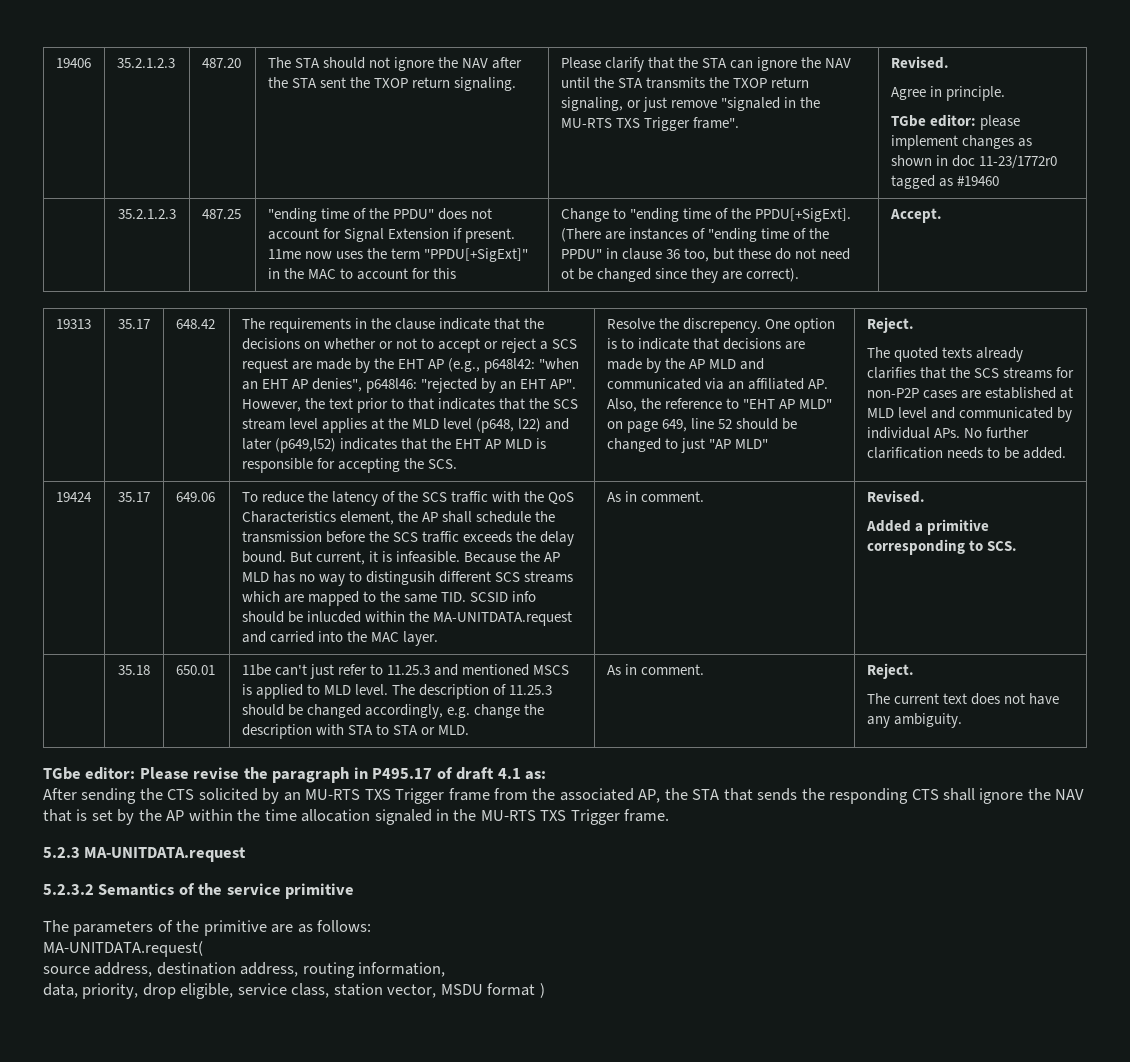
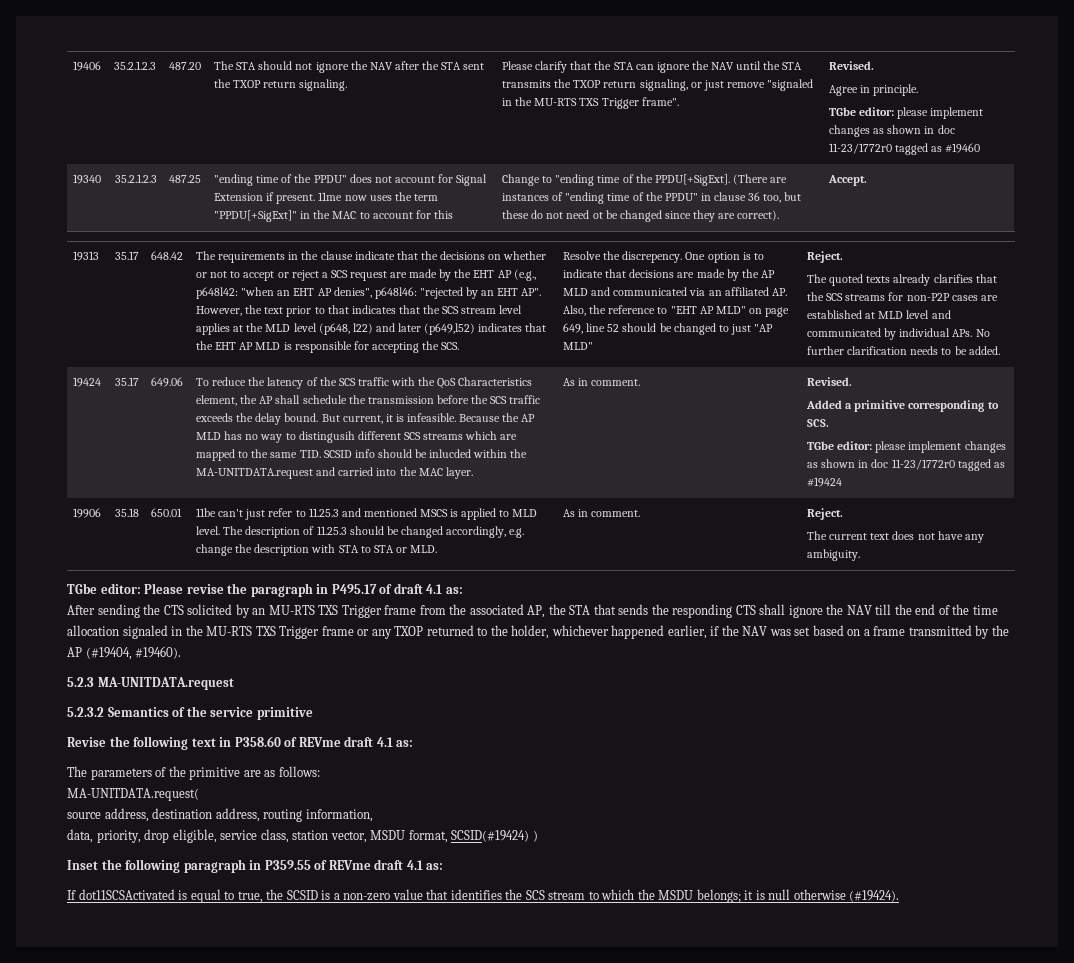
(999, 181) none -> [73,174,102,184] 19340
(1017, 546) // -> [807,441,1006,453] [807,459,1005,471] [807,477,843,487] [73,508,102,518] // TGbe editor: please implement changes as shown in doc 11-23/1772r0 tagged as #19424 // 19906
[43,809,233,825] that is set by the AP within -> [875,604,950,615] till the end of
[624,809,670,822] frame. -> [321,625,1009,639] [67,646,182,660] frame or any TXOP returned to the holder, whichever happened earlier, if the NAV was set based on a frame transmitted by the AP (#19404, #19460).
(355, 891) none -> [67,736,414,750] // Revise the following text in P358.60 of REVme draft 4.1 as:
[487,983,536,996] format -> [408,830,530,843] format, SCSID(#19424)
(545, 990) none -> [67,859,444,873] [67,889,900,903] // Inset the following paragraph in P359.55 of REVme draft 4.1 as: // If dot11SCSActivated is equal to true, the SCSID is a non-zero value that identifies the SCS stream to which the MSDU belongs; it is null otherwise (#19424).

